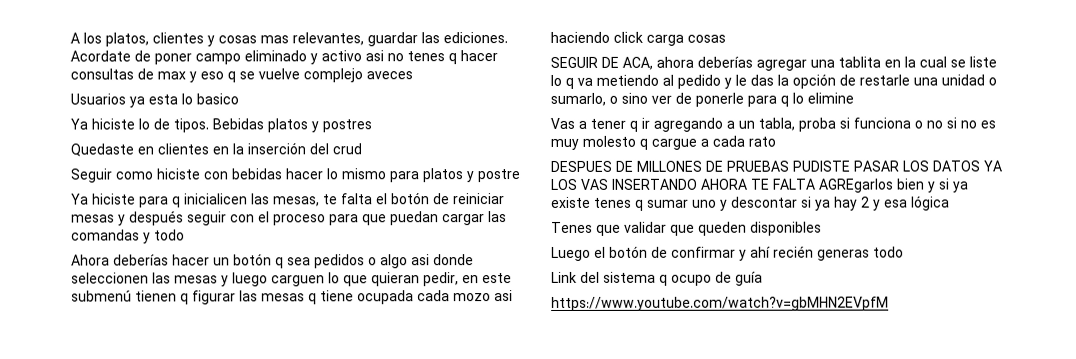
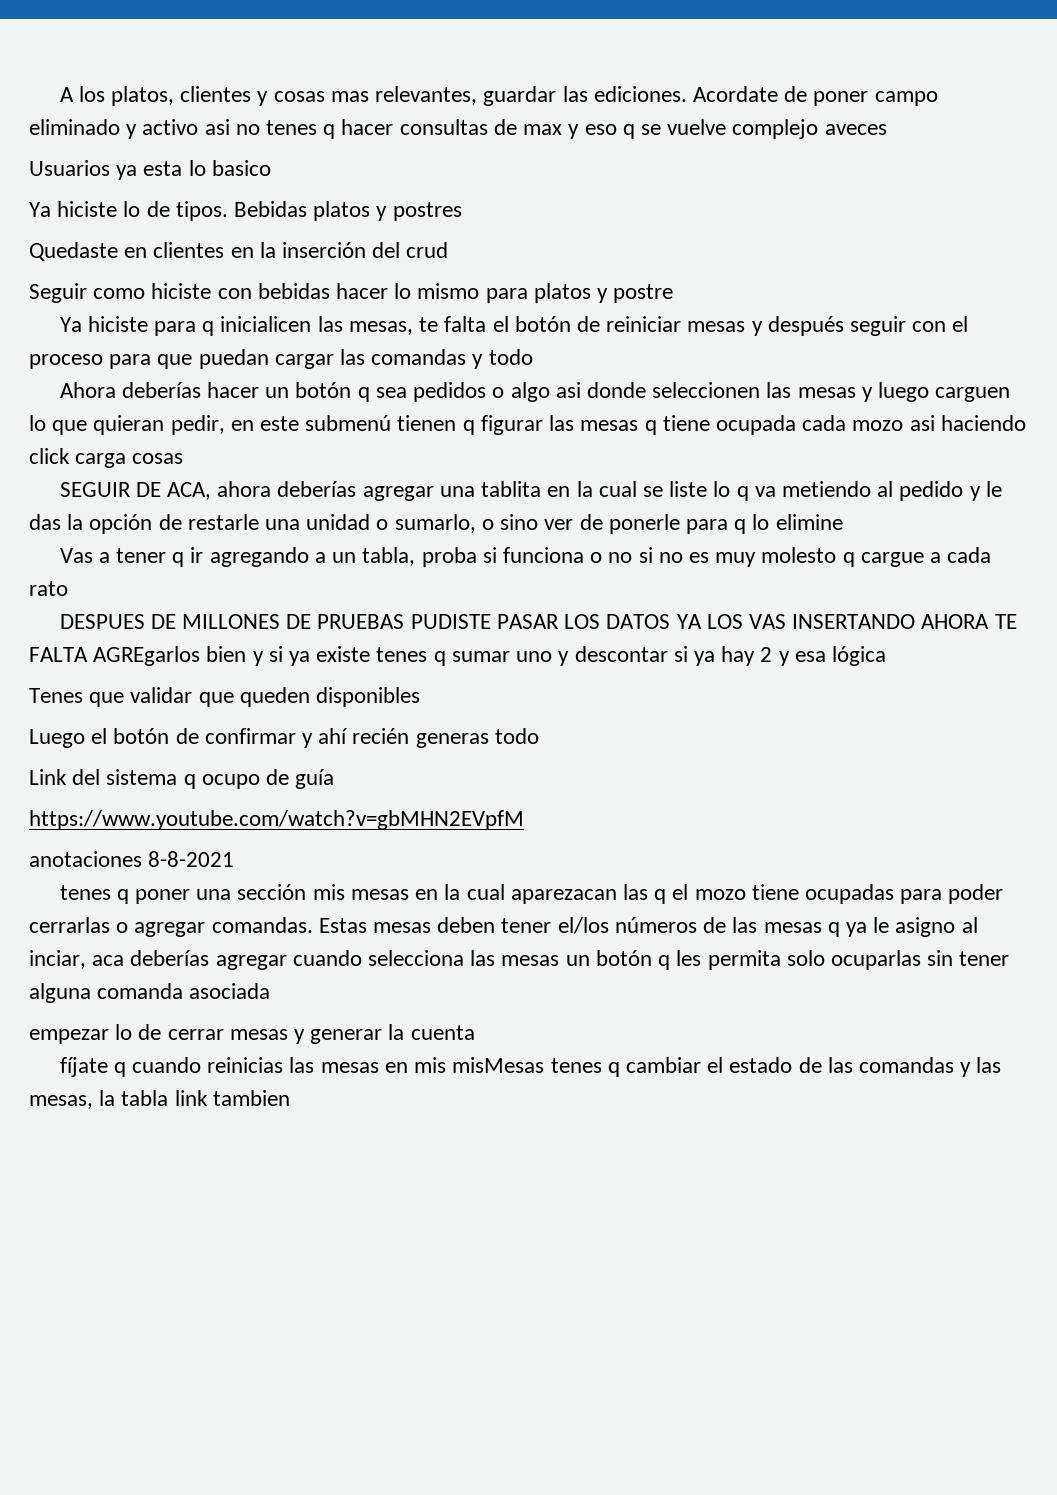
(889, 303) none -> [29,851,235,867] [59,884,1004,904] [29,917,978,937] [29,950,1010,970] [29,983,271,1003] [29,1024,475,1044] [59,1057,1002,1077] [29,1090,290,1109] // anotaciones 8-8-2021 // tenes q poner una sección mis mesas en la cual aparezacan las q el mozo tiene ocupadas para poder cerrarlas o agregar comandas. Estas mesas deben tener el/los números de las mesas q ya le asigno al inciar, aca deberías agregar cuando selecciona las mesas un botón q les permita solo ocuparlas sin tener alguna comanda asociada // empezar lo de cerrar mesas y generar la cuenta // fíjate q cuando reinicias las mesas en mis misMesas tenes q cambiar el estado de las comandas y las mesas, la tabla link tambien

